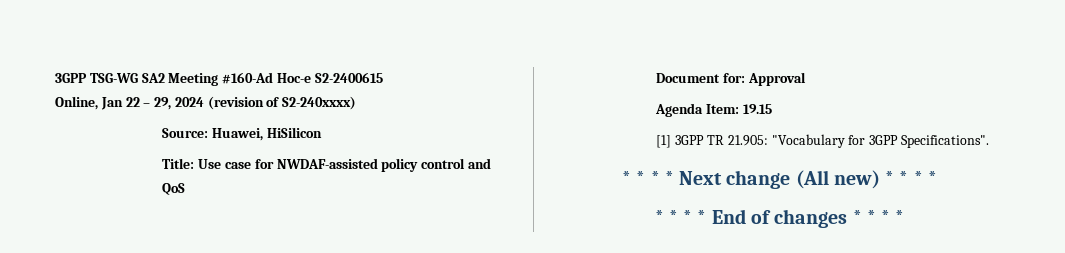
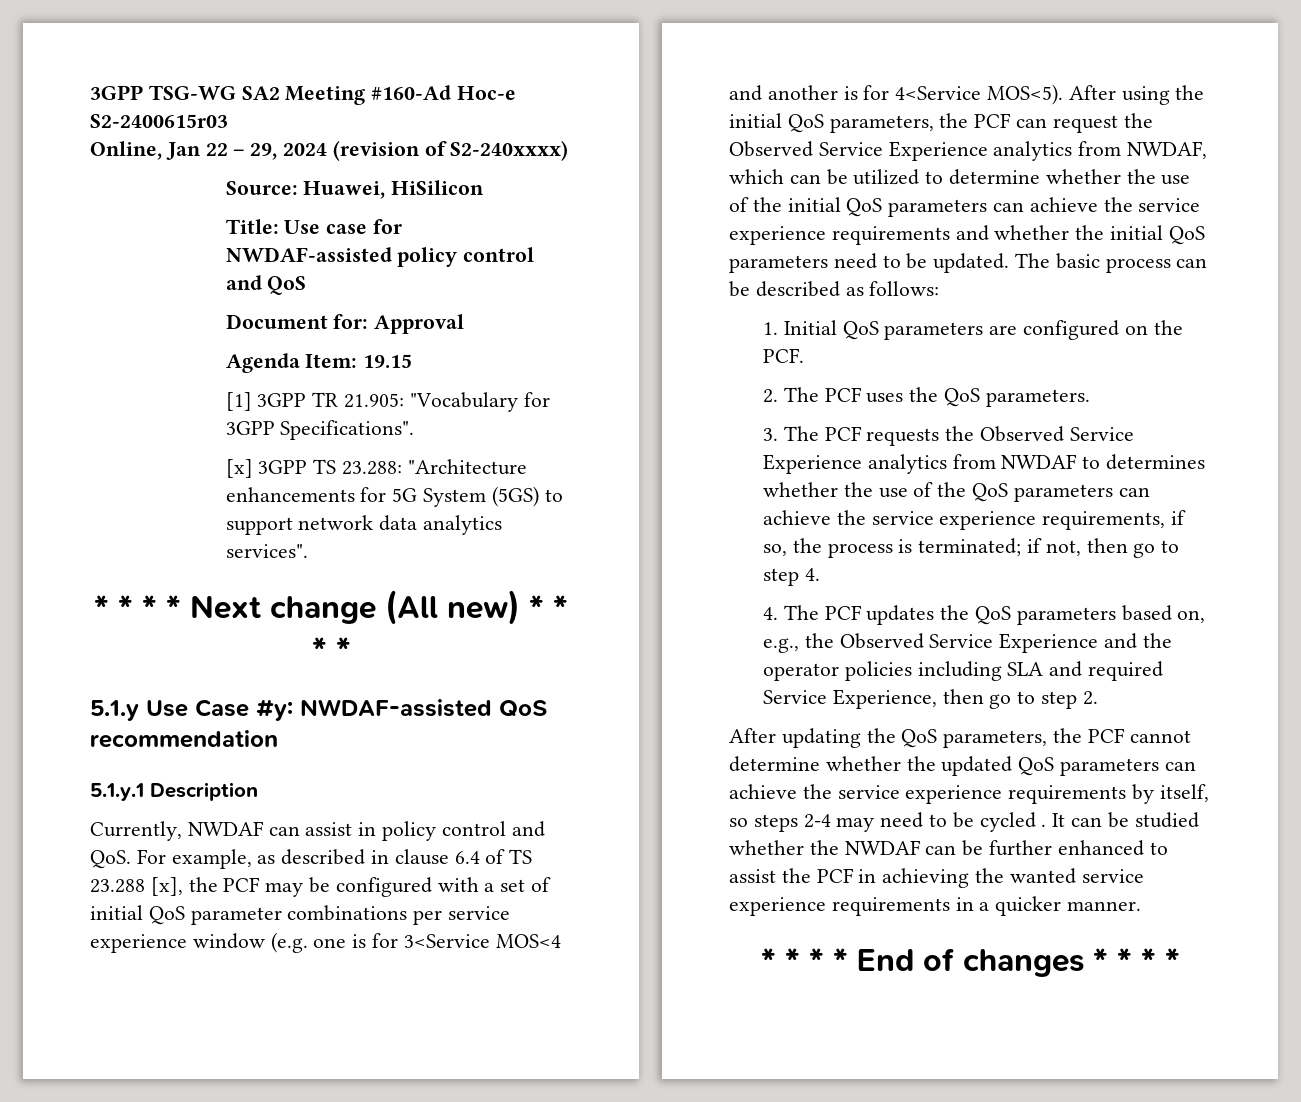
[314,72,383,83] S2-2400615 -> [90,114,228,128] S2-2400615r03
(989, 141) none -> [225,459,527,478] [225,486,563,507] [225,515,503,535] [225,544,308,558] // [x] 3GPP TS 23.288: "Architecture enhancements for 5G System (5GS) to support network data analytics services".
(937, 178) none -> [90,699,547,721] [90,730,278,748] [90,782,258,801] [90,821,545,841] [90,849,533,869] [90,877,552,897] [90,905,511,925] [90,932,561,953] [729,84,1205,105] [729,113,1153,133] [729,141,1208,161] [729,169,1191,185] [729,197,1201,217] [729,225,1205,245] [729,253,1208,273] [729,281,940,297] [762,320,1183,340] [762,348,804,363] [762,387,1090,407] [762,426,1134,446] [762,454,1205,474] [762,482,1150,502] [762,510,1186,530] [762,538,1180,558] [762,568,820,586] [762,605,1206,625] [762,633,1172,653] [762,661,1163,681] [762,689,1098,709] [729,728,1191,748] [729,756,1196,776] [729,784,1209,804] [729,812,1199,832] [729,840,1168,856] [729,868,1144,888] [729,896,1142,916] // 5.1.y Use Case #y: NWDAF-assisted QoS recommendation // 5.1.y.1 Description // Currently, NWDAF can assist in policy control and QoS. For example, as described in clause 6.4 of TS 23.288 [x], the PCF may be configured with a set of initial QoS parameter combinations per service experience window (e.g. one is for 3<Service MOS<4 and another is for 4<Service MOS<5). After using the initial QoS parameters, the PCF can request the Observed Service Experience analytics from NWDAF, which can be utilized to determine whether the use of the initial QoS parameters can achieve the service experience requirements and whether the initial QoS parameters need to be updated. The basic process can be described as follows: // 1. Initial QoS parameters are configured on the PCF. // 2. The PCF uses the QoS parameters. // 3. The PCF requests the Observed Service Experience analytics from NWDAF to determines whether the use of the QoS parameters can achieve the service experience requirements, if so, the process is terminated; if not, then go to step 4. // 4. The PCF updates the QoS parameters based on, e.g., the Observed Service Experience and the operator policies including SLA and required Service Experience, then go to step 2. // After updating the QoS parameters, the PCF cannot determine whether the updated QoS parameters can achieve the service experience requirements by itself, so steps 2-4 may need to be cycled . It can be studied whether the NWDAF can be further enhanced to assist the PCF in achieving the wanted service experience requirements in a quicker manner.

